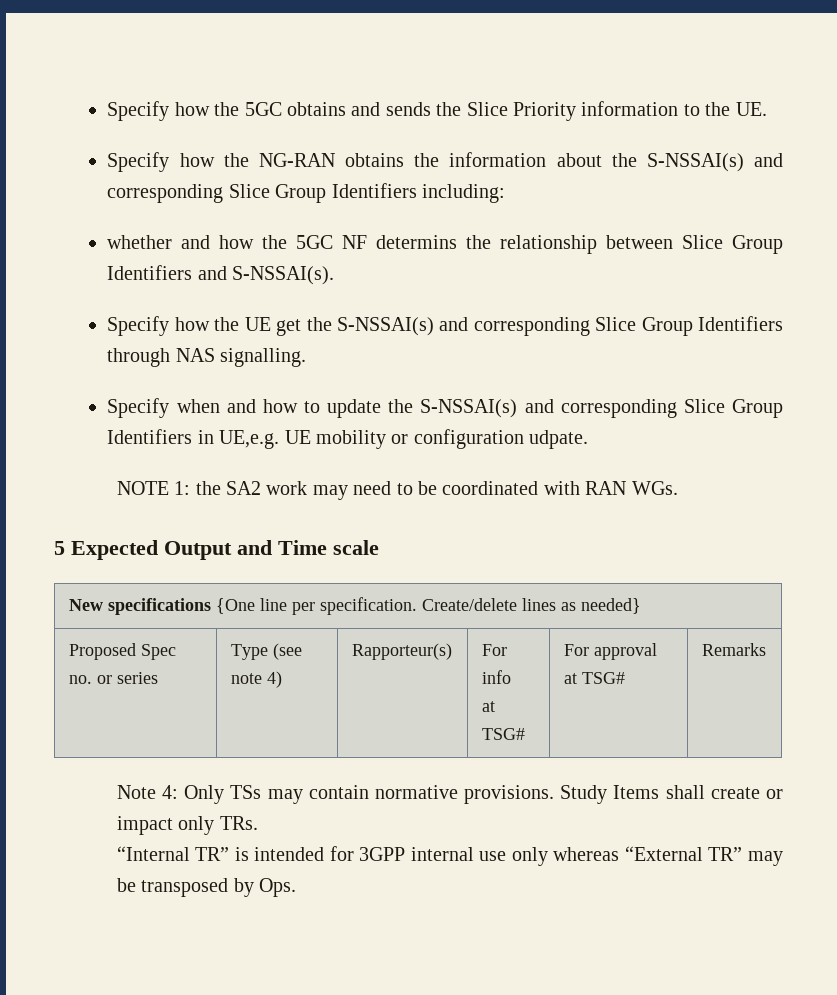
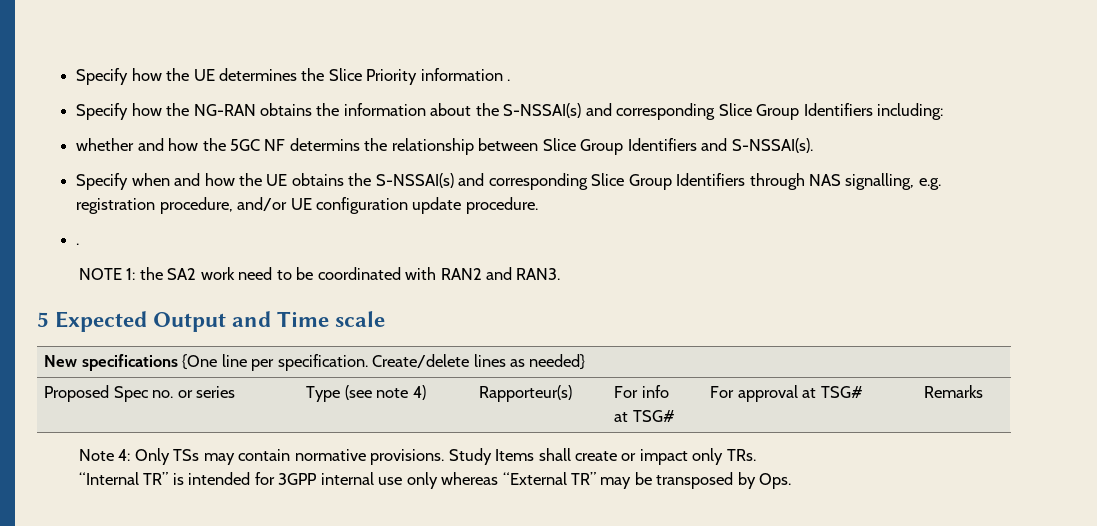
[107,101,431,121] Specify how the 5GC obtains and sends -> [76,68,297,85] Specify how the UE determines
[683,102,767,116] to the UE. -> [507,79,511,81] .
[174,317,302,336] how the UE get -> [131,173,344,186] when and how the UE obtains
[220,348,307,367] [107,398,784,418] [107,429,589,449] signalling. // Specify when and how to update the S-NSSAI(s) and corresponding Slice Group Identifiers in UE,e.g. UE mobility or configuration udpate. -> [845,173,941,190] [76,197,538,214] [76,243,80,245] signalling, e.g. registration procedure, and/or UE configuration update procedure. // .
[312,485,348,500] may -> (235, 273) none
[585,481,678,495] RAN WGs. -> [440,267,561,280] RAN2 and RAN3.

